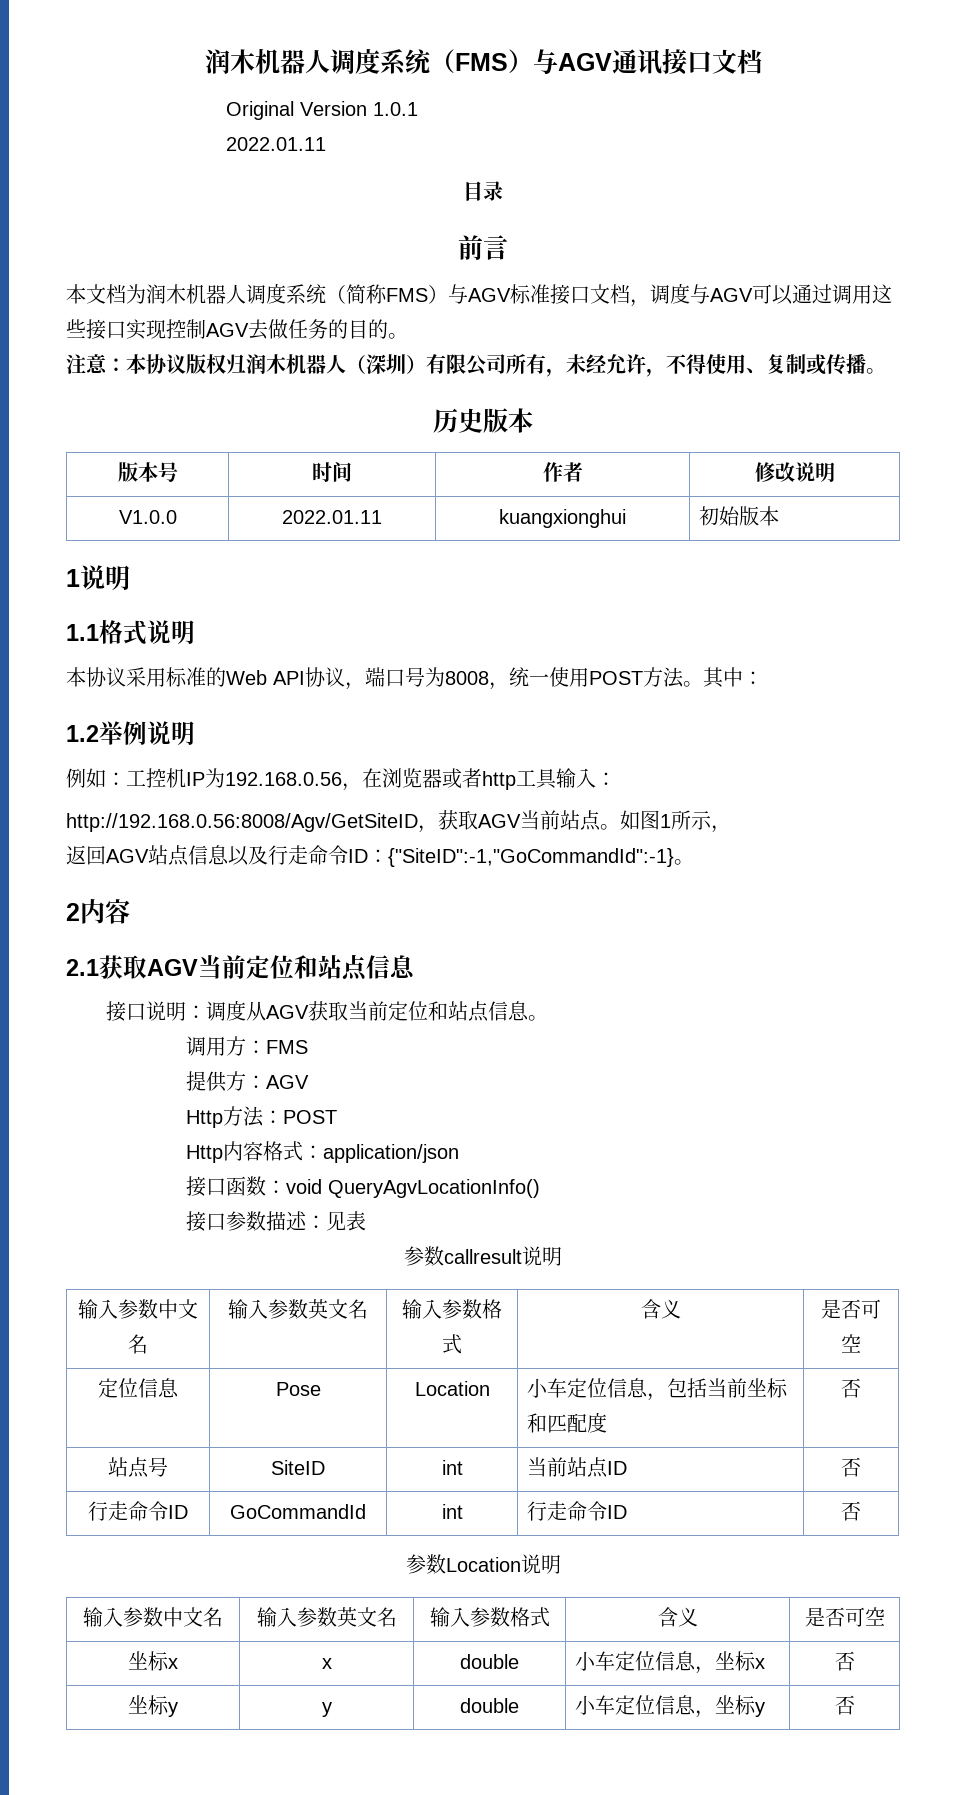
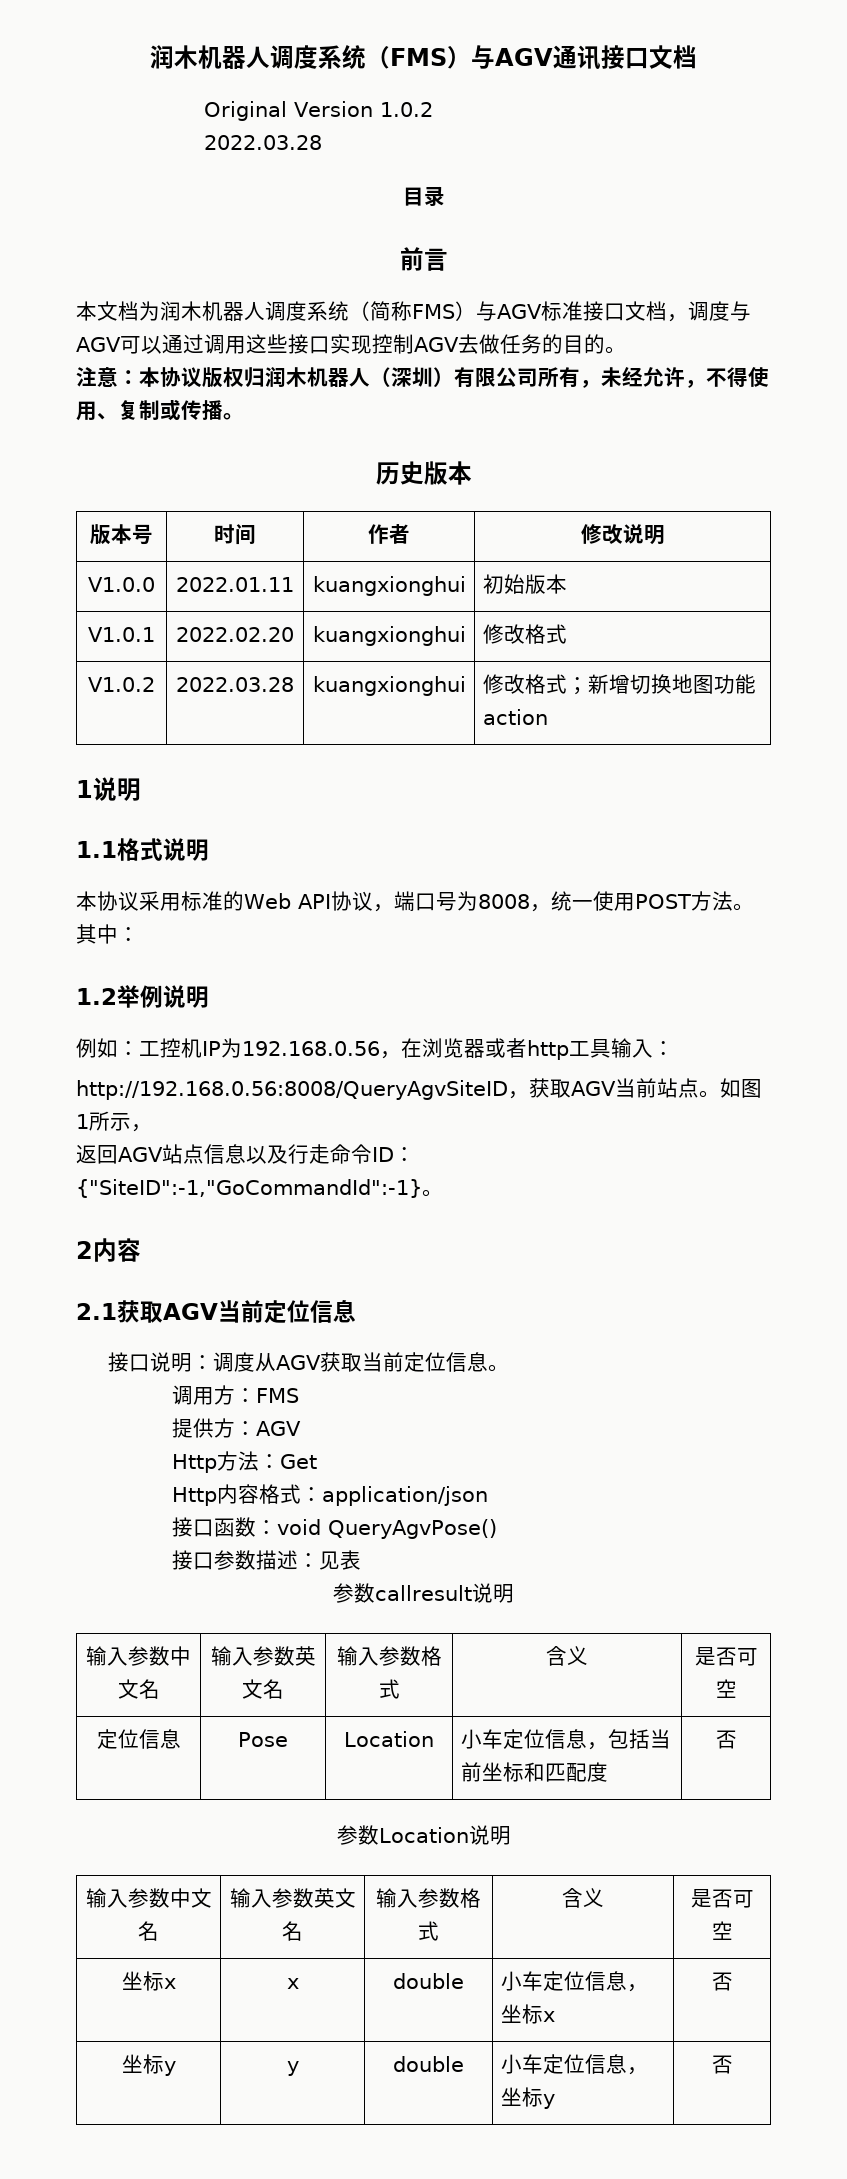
[372,102,418,116] [225,137,326,151] 1.0.1 // 2022.01.11 -> [380,102,434,117] [204,135,323,150] 1.0.2 // 2022.03.28
(779, 516) none -> [88,627,155,642] [176,627,294,642] [312,626,466,646] [482,624,567,644] [88,677,155,692] [176,677,294,692] [312,676,466,696] [482,674,756,695] [482,709,548,725] // V1.0.1 | 2022.02.20 | kuangxionghui | 修改格式 // V1.0.2 | 2022.03.28 | kuangxionghui | 修改格式；新增切换地图功能action
[66,813,418,832] http://192.168.0.56:8008/Agv/GetSiteID -> [76,1080,508,1100] http://192.168.0.56:8008/QueryAgvSiteID
[294,954,367,981] 和站点 -> (310, 1311) none
[427,1001,489,1022] 和站点 -> (447, 1362) none
[282,1110,337,1124] POST -> [280,1454,318,1469] Get
[327,1179,540,1198] QueryAgvLocationInfo() -> [328,1519,498,1539] QueryAgvPose()
[108,1457,168,1478] [271,1460,325,1475] [441,1460,463,1475] [526,1457,627,1478] [841,1457,861,1477] [88,1501,188,1521] [230,1504,366,1519] [441,1504,463,1519] [526,1501,627,1521] [841,1501,861,1521] // 站点号 | SiteID | int | 当前站点ID | 否 // 行走命令ID | GoCommandId | int | 行走命令ID | 否 -> (737, 1739) none

